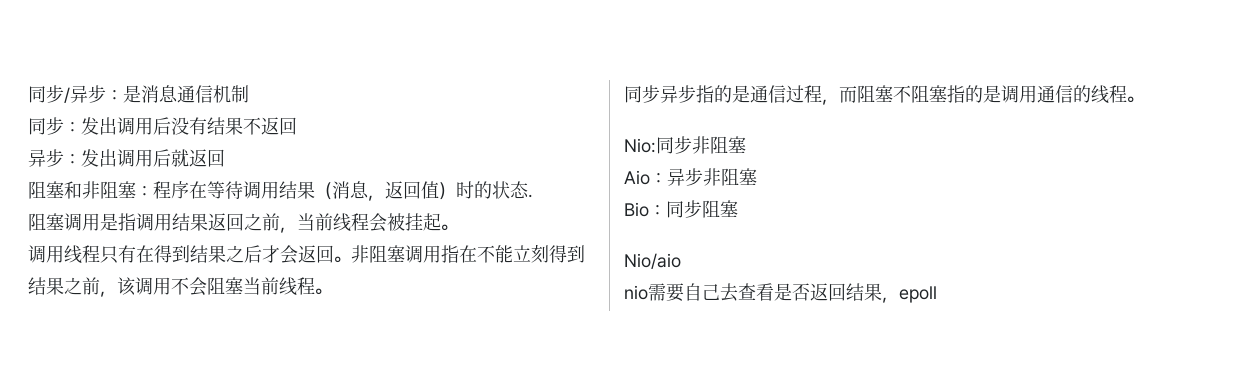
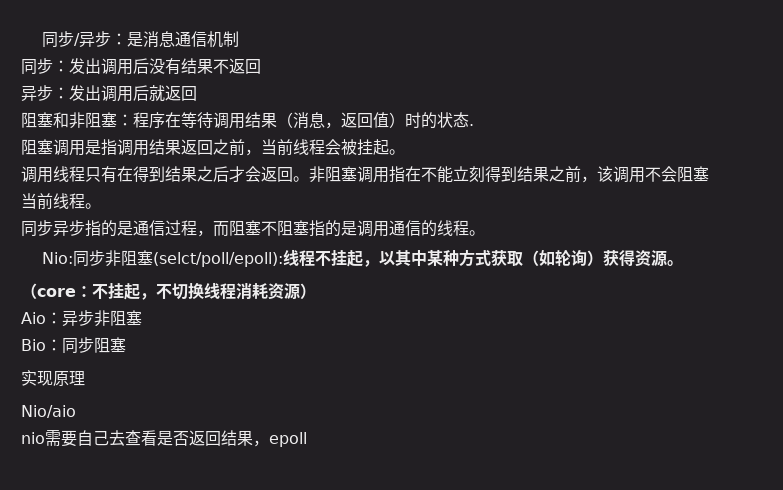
(746, 144) none -> [153,249,684,267] [21,282,316,300] (selct/poll/epoll):线程不挂起，以其中某种方式获取（如轮询）获得资源。 // （core：不挂起，不切换线程消耗资源）
(738, 208) none -> [21,370,85,386] // 实现原理

